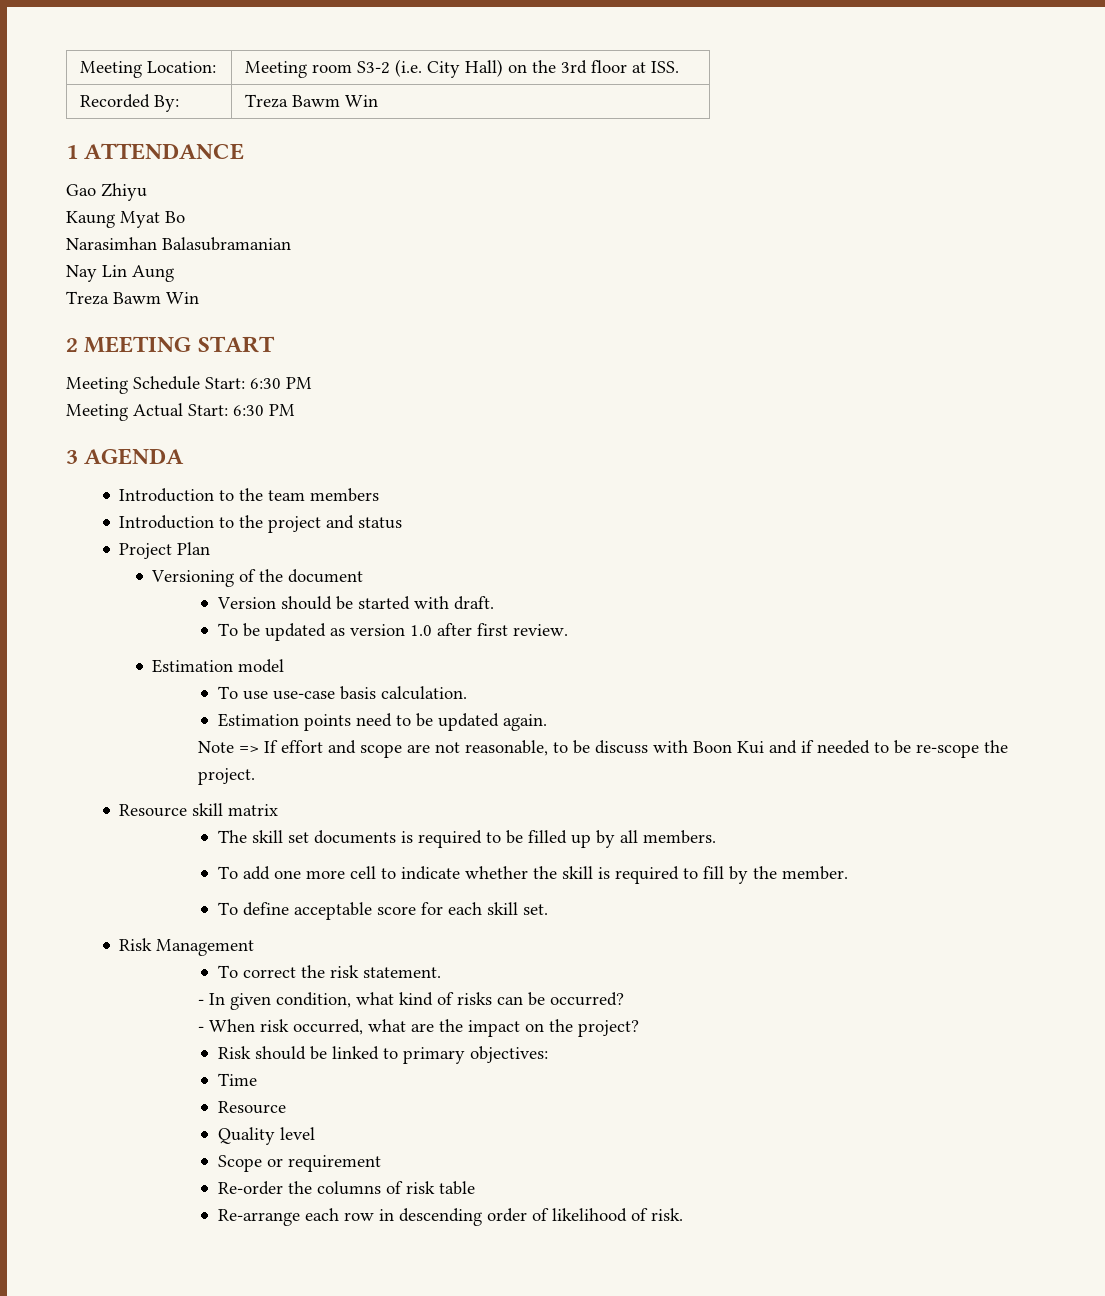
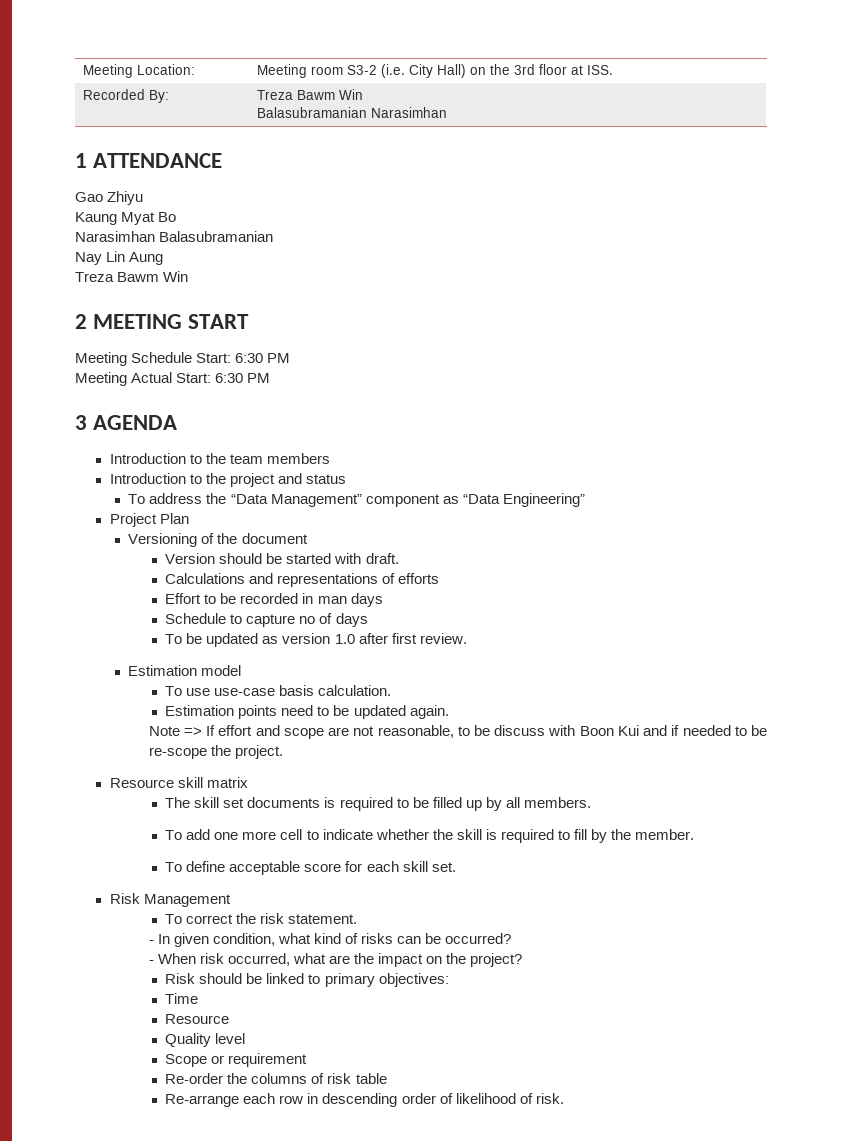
(378, 101) none -> [256,107,447,118] // Balasubramanian Narasimhan
(403, 523) none -> [128,493,585,507] // To address the “Data Management” component as “Data Engineering”
(495, 603) none -> [165,573,440,587] [165,593,383,607] [165,613,368,627] // Calculations and representations of efforts // Effort to be recorded in man days // Schedule to capture no of days

